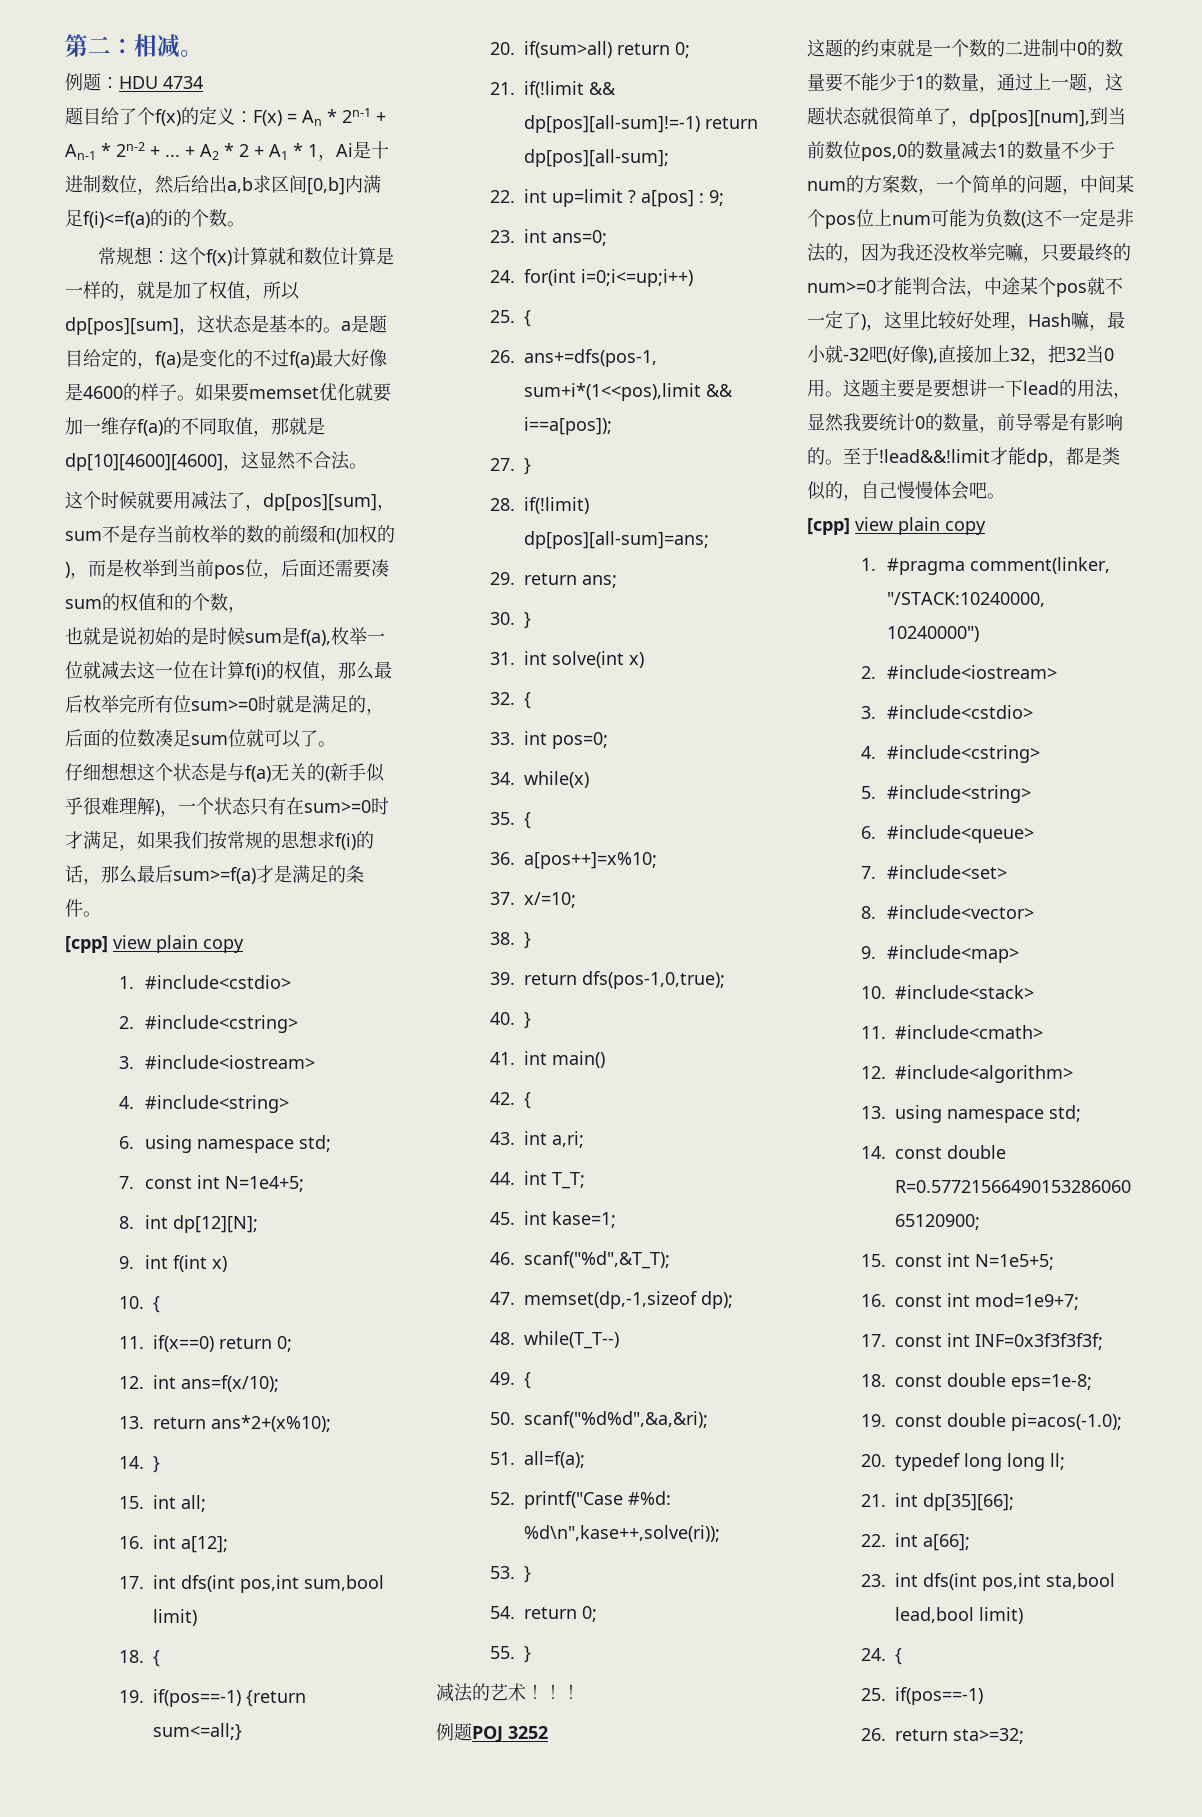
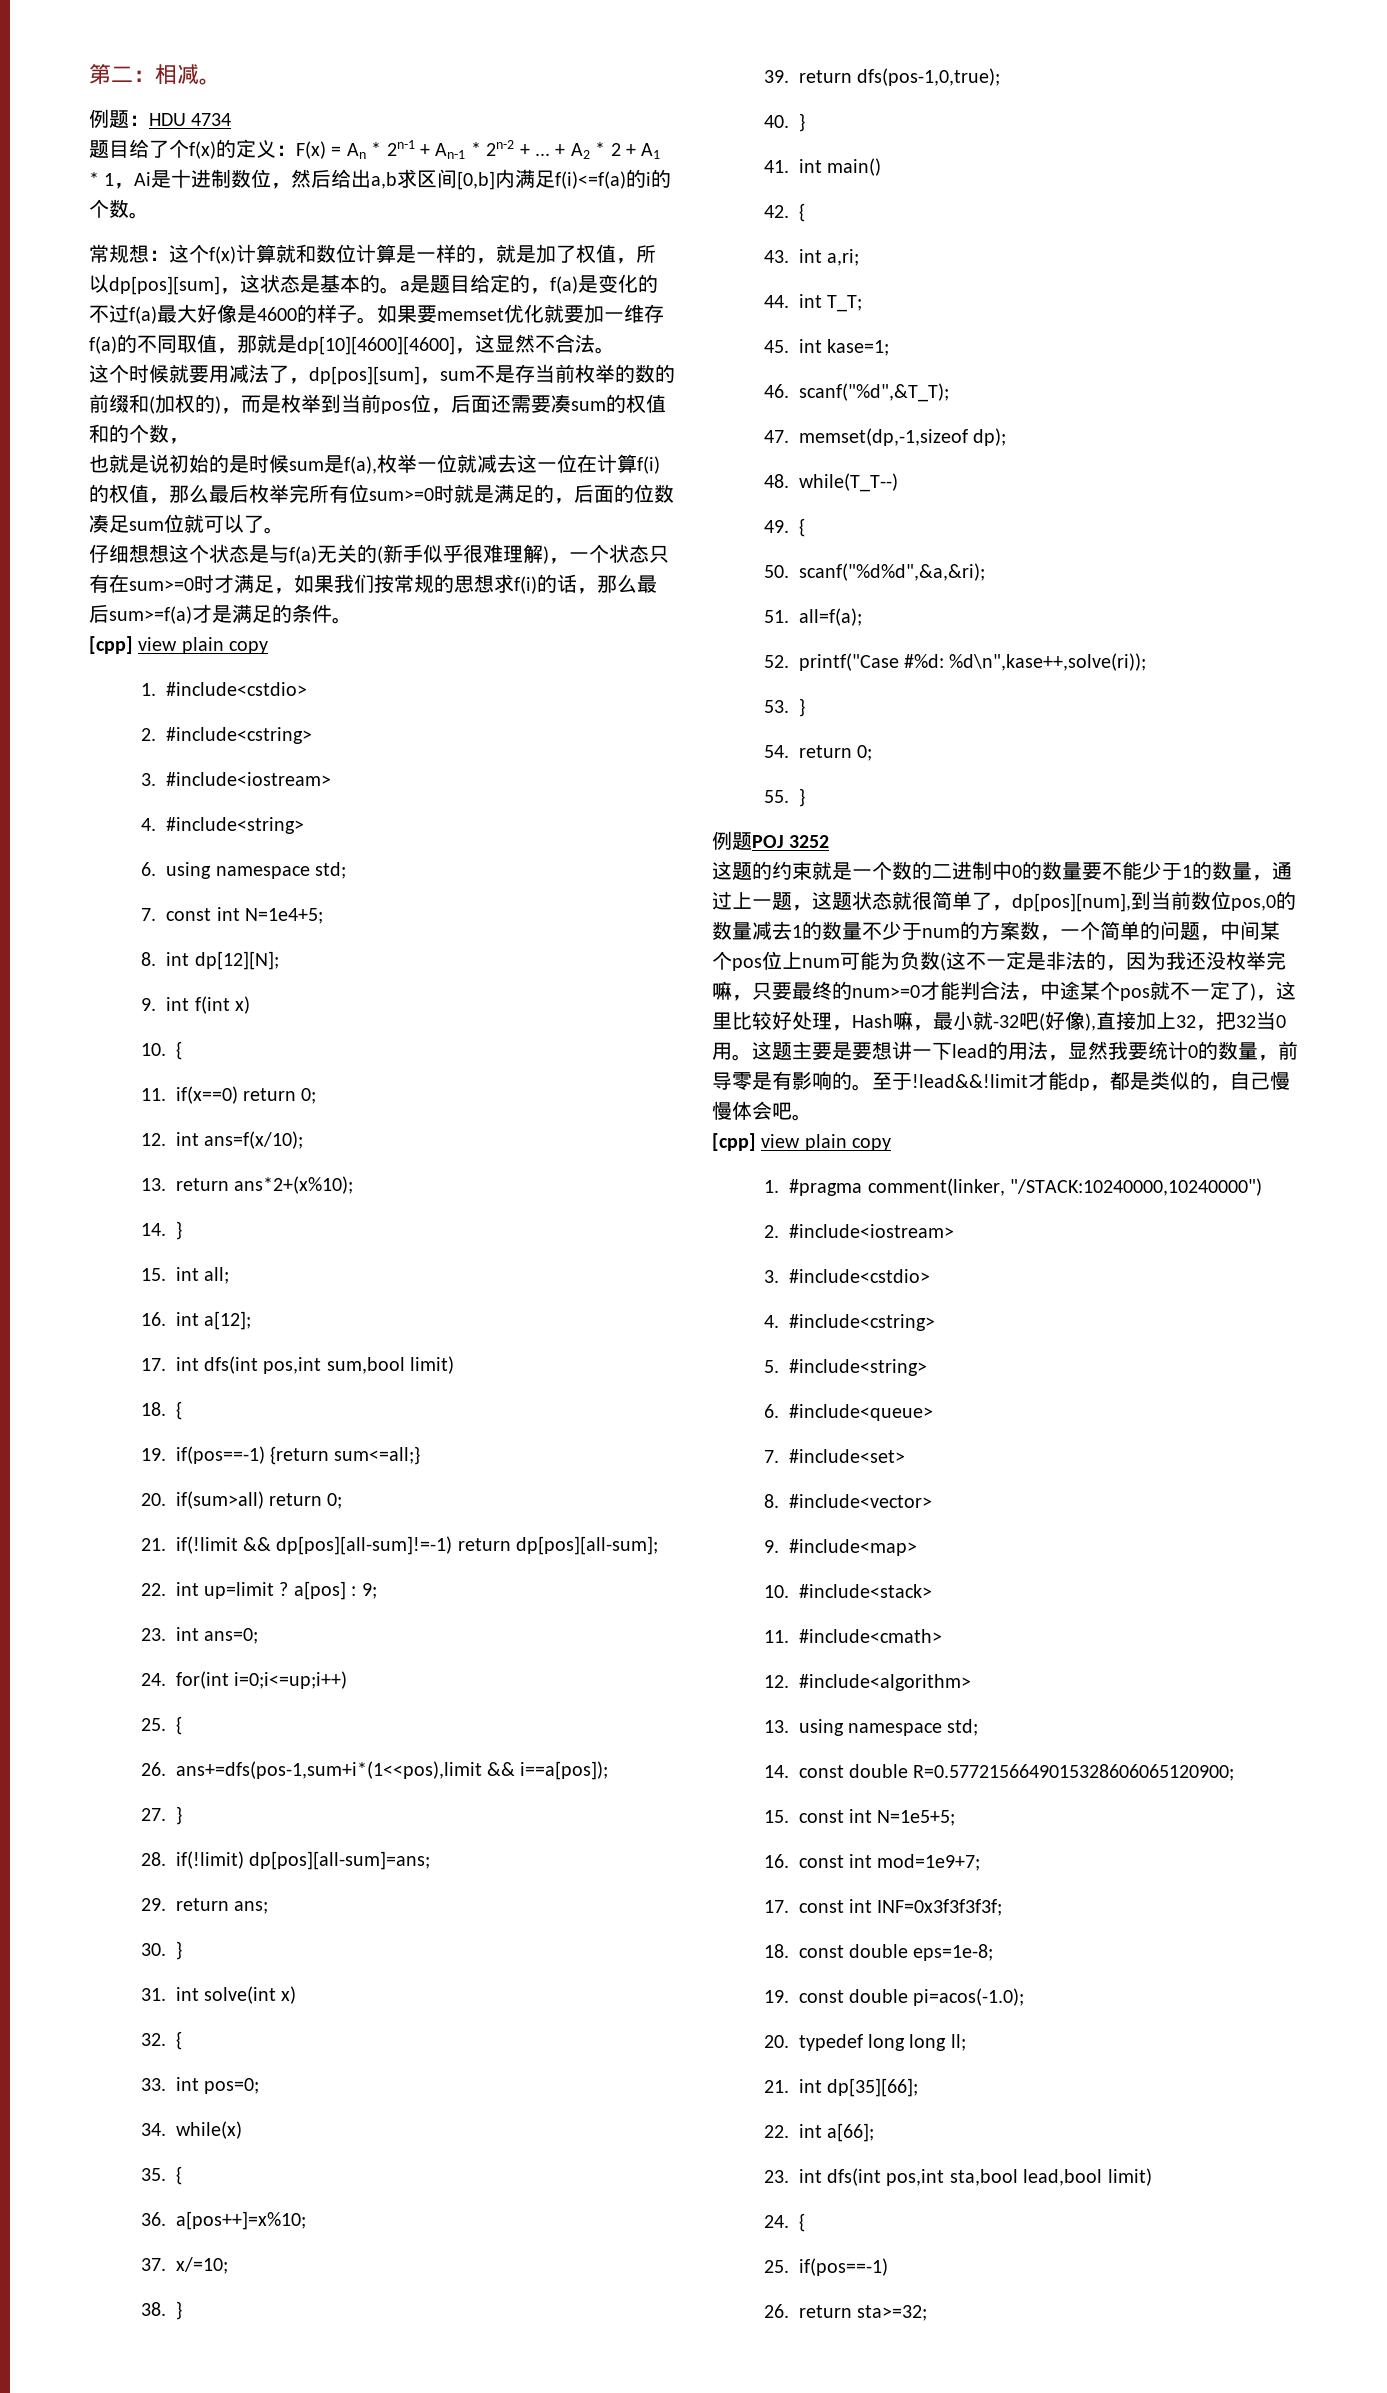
[436,1683,580,1702] // 减法的艺术！！！ -> (805, 797) none

